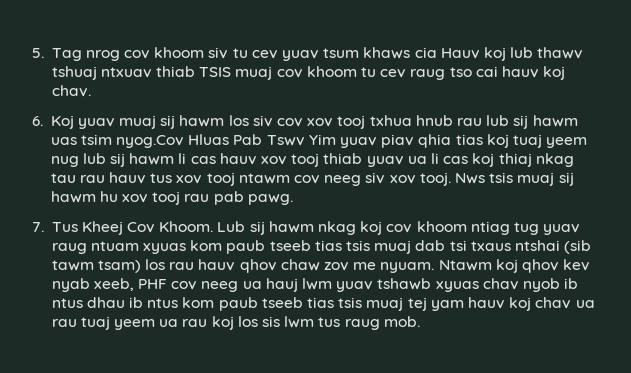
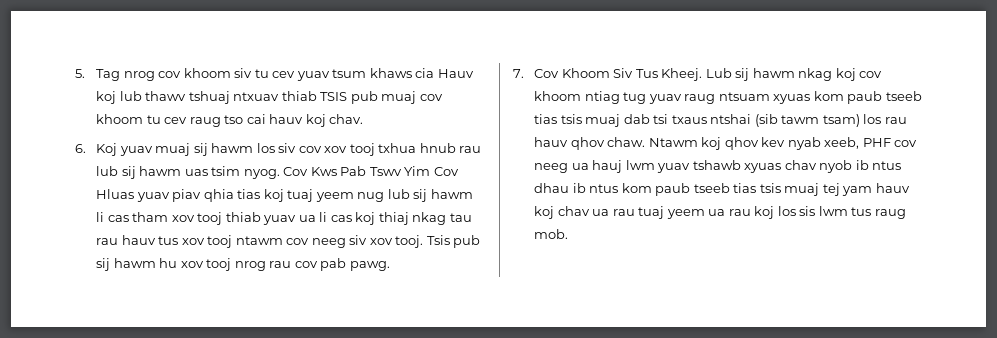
(232, 72) none -> [350,91,378,104] pub
[116,134,230,148] nyog.Cov Hluas -> [243,167,337,179] nyog. Cov Kws
(336, 139) none -> [433,167,459,176] [96,189,135,199] Cov Hluas
[219,153,257,165] hauv -> [132,212,169,222] tham
[454,172,555,186] Nws tsis muaj -> [426,235,481,248] Tsis pub
[184,194,210,202] rau -> [234,261,318,271] nrog rau cov
[51,221,214,235] Tus Kheej Cov Khoom. -> [534,68,703,81] Cov Khoom Siv Tus Kheej.
[90,241,139,251] ntuam -> [718,92,770,101] ntsuam
[280,259,435,273] chaw zov me nyuam. -> [607,137,646,147] chaw.

